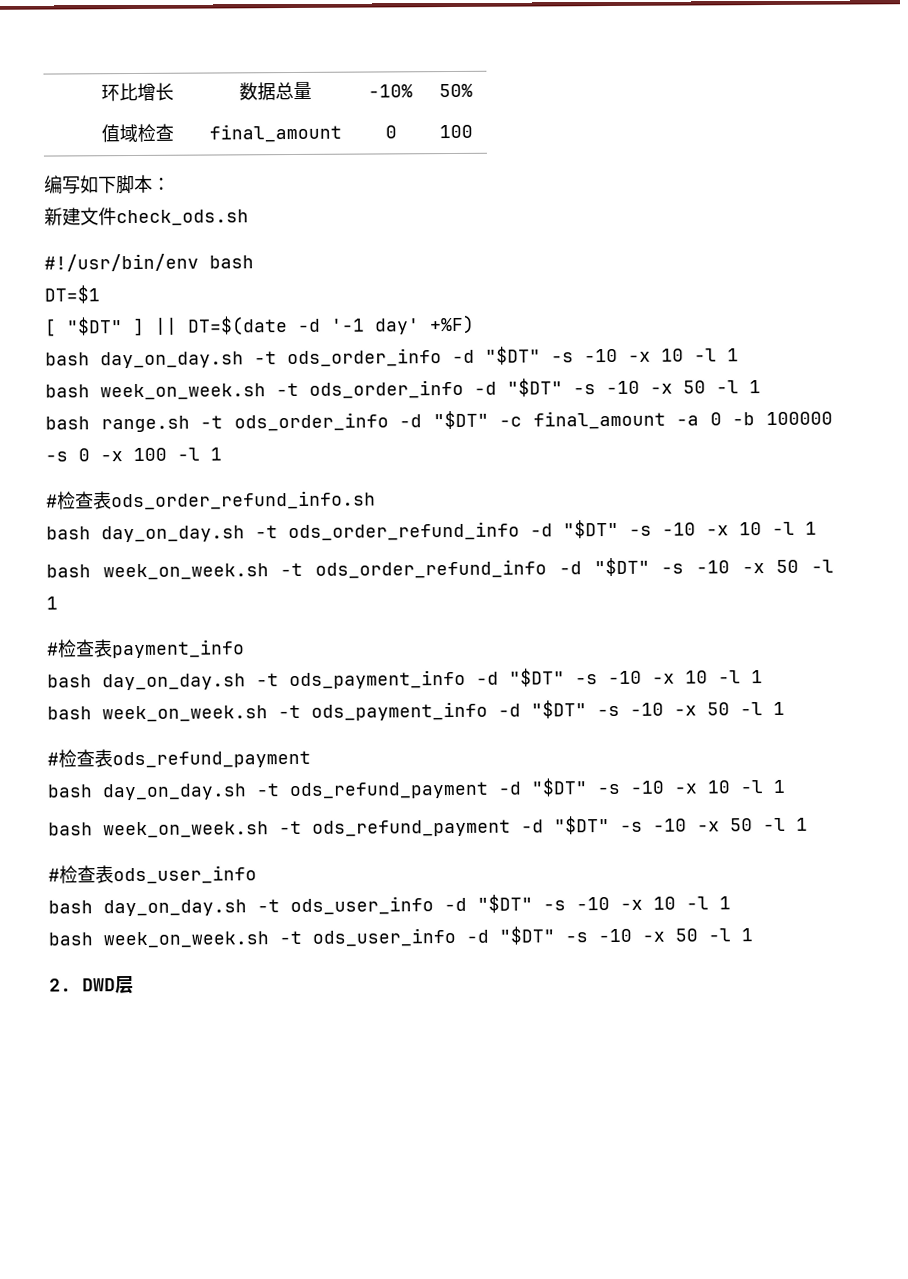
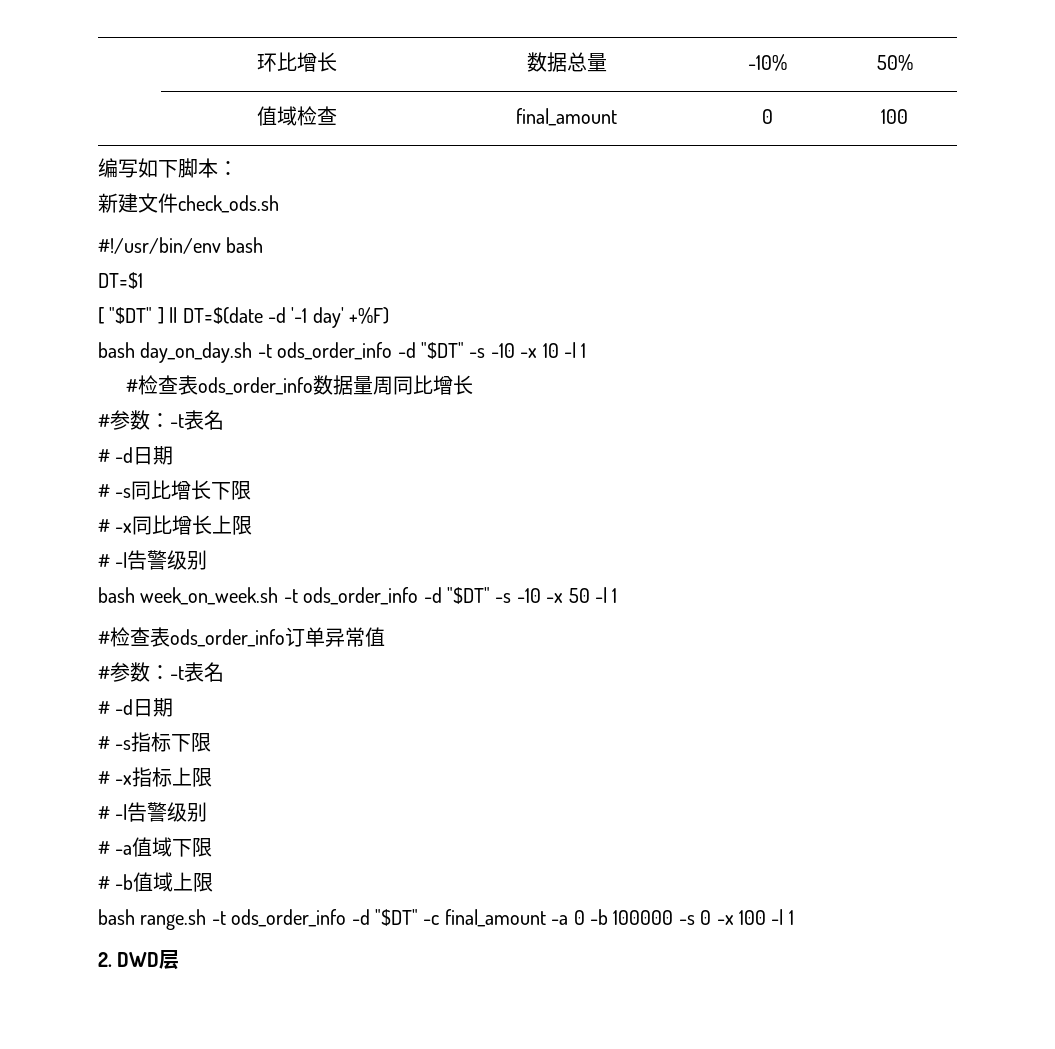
(739, 355) none -> [126,375,474,395] [98,410,224,430] [98,446,174,465] [98,480,252,500] [98,515,253,535] [98,550,208,570] // #检查表ods_order_info数据量周同比增长 // #参数：-t表名 // # -d日期 // # -s同比增长下限 // # -x同比增长上限 // # -l告警级别
(761, 387) none -> [98,627,385,647] [98,662,224,682] [98,698,174,717] [98,732,212,752] [98,767,213,787] [98,802,208,822] [98,837,213,857] [98,872,214,892] // #检查表ods_order_info订单异常值 // #参数：-t表名 // # -d日期 // # -s指标下限 // # -x指标上限 // # -l告警级别 // # -a值域下限 // # -b值域上限
[46,490,376,511] [46,519,817,543] [46,557,835,581] [46,596,58,610] [47,639,245,659] [47,668,763,691] [47,700,785,723] [47,749,311,769] [47,778,785,801] [48,816,808,839] [48,865,257,885] [48,894,731,917] [48,926,753,949] // #检查表ods_order_refund_info.sh // bash day_on_day.sh -t ods_order_refund_info -d "$DT" -s -10 -x 10 -l 1 // bash week_on_week.sh -t ods_order_refund_info -d "$DT" -s -10 -x 50 -l 1 // #检查表payment_info // bash day_on_day.sh -t ods_payment_info -d "$DT" -s -10 -x 10 -l 1 // bash week_on_week.sh -t ods_payment_info -d "$DT" -s -10 -x 50 -l 1 // #检查表ods_refund_payment // bash day_on_day.sh -t ods_refund_payment -d "$DT" -s -10 -x 10 -l 1 // bash week_on_week.sh -t ods_refund_payment -d "$DT" -s -10 -x 50 -l 1 // #检查表ods_user_info // bash day_on_day.sh -t ods_user_info -d "$DT" -s -10 -x 10 -l 1 // bash week_on_week.sh -t ods_user_info -d "$DT" -s -10 -x 50 -l 1 -> (794, 917) none

